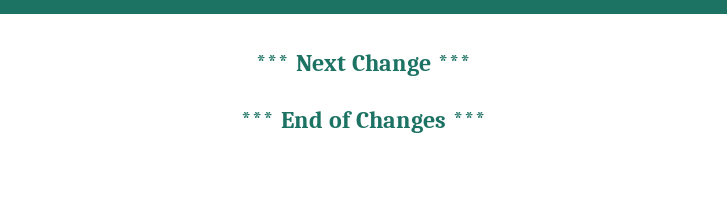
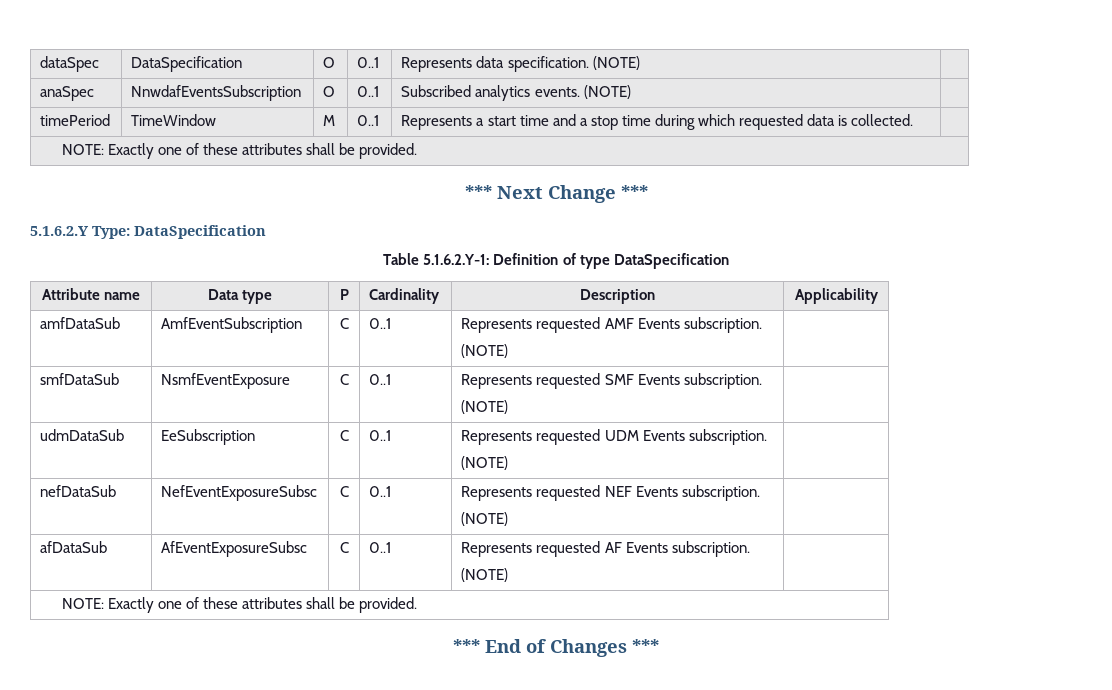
[256,54,471,76] *** Next Change *** -> [40,56,100,72] [131,56,243,72] [323,57,336,68] [357,57,380,68] [401,56,640,72] [40,86,95,101] [131,85,302,101] [323,86,336,97] [357,86,380,97] [401,85,631,101] [40,114,111,126] [131,114,217,126] [323,115,336,126] [357,115,380,126] [401,114,914,130] [61,143,418,159] [464,185,648,203] [30,225,266,239] [383,253,729,269] [41,288,141,300] [207,289,273,304] [339,289,349,300] [369,288,441,304] [580,289,655,304] [794,288,879,304] [40,317,121,329] [161,317,303,333] [339,318,349,329] [369,318,392,329] [461,317,762,333] [461,344,509,358] [40,373,120,385] [161,373,291,389] [339,374,349,385] [369,374,392,385] [461,373,762,389] [461,400,509,414] [40,429,125,441] [161,429,256,445] [339,430,349,441] [369,430,392,441] [461,429,767,445] [461,456,509,470] [40,485,117,497] [161,485,318,501] [339,486,349,497] [369,486,392,497] [461,485,760,501] [461,512,509,526] [40,541,108,553] [161,541,308,557] [339,542,349,553] [369,542,392,553] [461,541,750,557] [461,568,509,582] [61,597,418,613] dataSpec | DataSpecification | O | 0..1 | Represents data specification. (NOTE) | // anaSpec | NnwdafEventsSubscription | O | 0..1 | Subscribed analytics events. (NOTE) | // timePeriod | TimeWindow | M | 0..1 | Represents a start time and a stop time during which requested data is collected. | // NOTE: Exactly one of these attributes shall be provided. // *** Next Change *** // 5.1.6.2.Y Type: DataSpecification // Table 5.1.6.2.Y-1: Definition of type DataSpecification // Attribute name | Data type | P | Cardinality | Description | Applicability // amfDataSub | AmfEventSubscription | C | 0..1 | Represents requested AMF Events subscription. // (NOTE) | // smfDataSub | NsmfEventExposure | C | 0..1 | Represents requested SMF Events subscription. // (NOTE) | // udmDataSub | EeSubscription | C | 0..1 | Represents requested UDM Events subscription. // (NOTE) | // nefDataSub | NefEventExposureSubsc | C | 0..1 | Represents requested NEF Events subscription. // (NOTE) | // afDataSub | AfEventExposureSubsc | C | 0..1 | Represents requested AF Events subscription. // (NOTE) | // NOTE: Exactly one of these attributes shall be provided.

